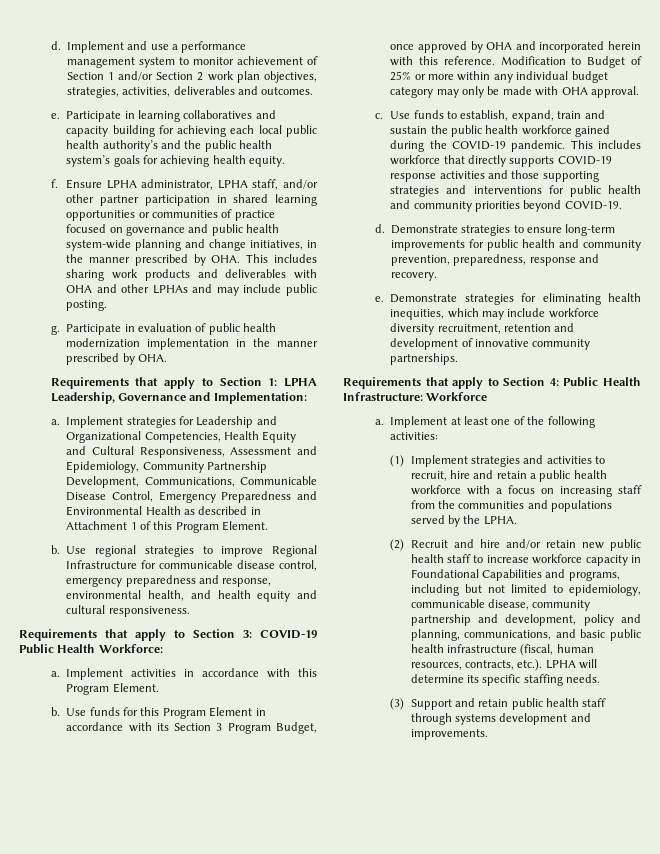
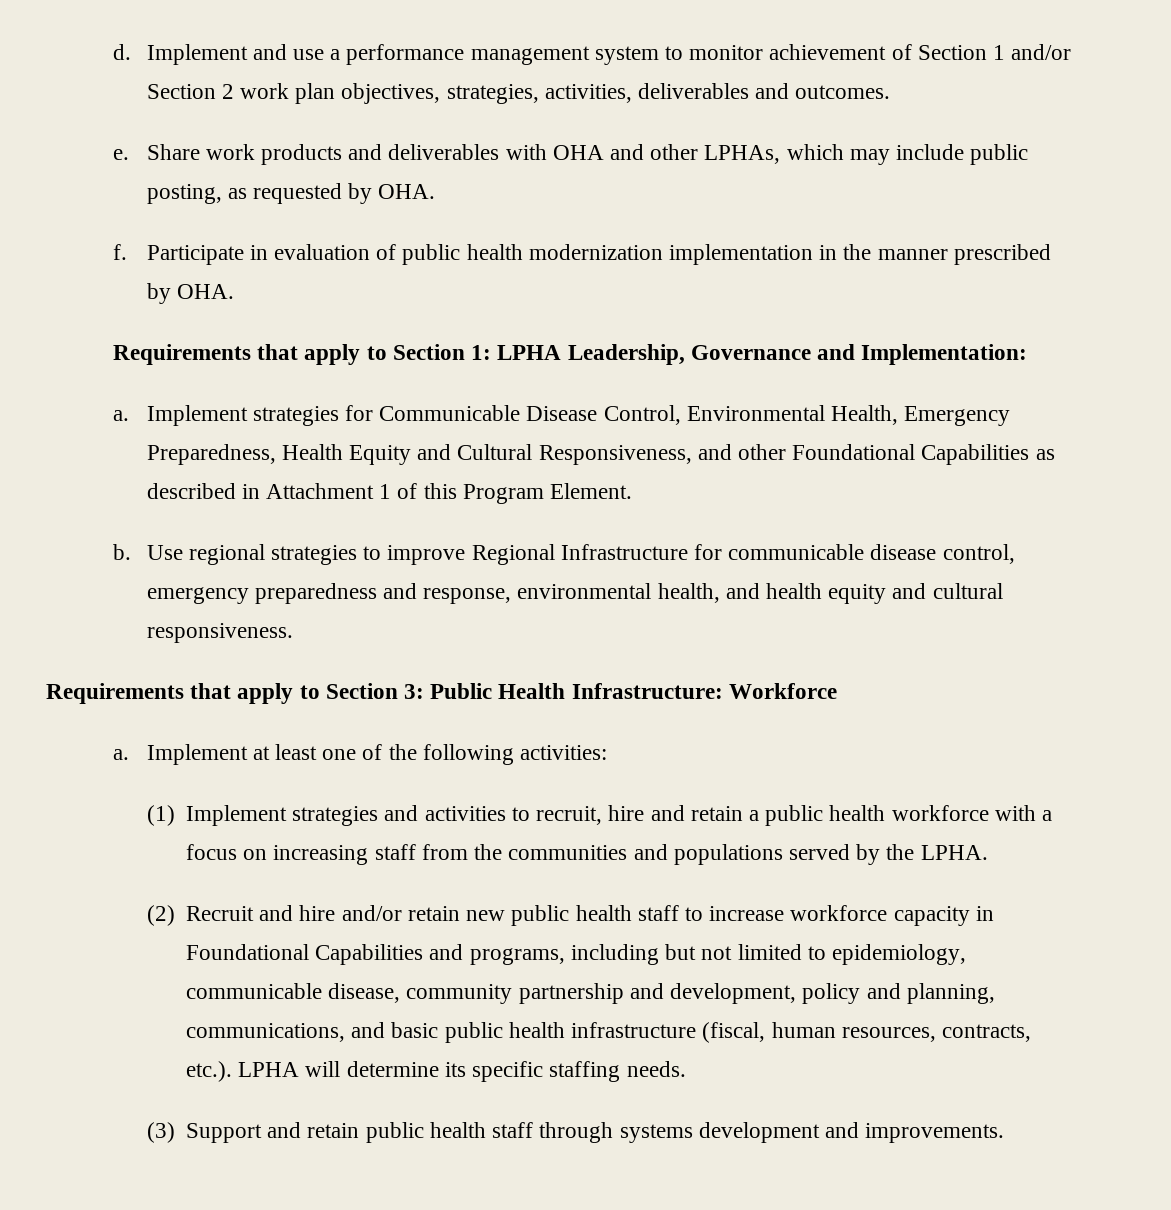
[66,110,276,122] [66,125,317,137] [66,140,273,152] [66,155,286,167] [50,179,318,190] [66,194,317,206] [66,209,275,221] [66,224,280,236] [66,239,318,251] [66,254,317,266] [66,269,105,281] Participate in learning collaboratives and capacity building for achieving each local public health authority’s and the public health system’s goals for achieving health equity. // f. Ensure LPHA administrator, LPHA staff, and/or other partner participation in shared learning opportunities or communities of practice focused on governance and public health system-wide planning and change initiatives, in the manner prescribed by OHA. This includes sharing -> [146,144,200,160] Share
[152,284,213,294] LPHAs and -> [704,144,844,164] LPHAs, which
[66,300,108,311] [50,325,60,335] posting. // g. -> [146,183,436,204] [113,244,128,260] posting, as requested by OHA. // f.
[196,416,277,428] [66,431,221,443] Leadership and Organizational Competencies, -> [379,405,1011,426] [146,444,276,465] Communicable Disease Control, Environmental Health, Emergency Preparedness,
[230,446,317,455] [66,461,268,473] [66,476,317,488] [66,491,317,503] [66,506,181,516] Assessment and Epidemiology, Community Partnership Development, Communications, Communicable Disease Control, Emergency Preparedness and Environmental Health -> [697,444,1030,465] and other Foundational Capabilities
[260,630,317,639] [19,644,163,654] [50,668,318,680] [66,683,159,695] [50,707,266,719] [66,722,317,734] [390,41,641,53] [390,56,642,68] [390,71,608,83] [390,86,639,98] [374,110,605,122] [390,125,611,137] [390,140,641,152] [390,155,612,167] [390,170,599,182] [390,185,641,197] [390,200,622,212] [374,224,616,236] [390,239,641,251] [390,254,599,266] [390,272,437,281] [374,293,641,305] [390,308,599,320] [390,323,575,335] [390,338,591,350] [390,353,459,365] [343,377,559,389] COVID-19 Public Health Workforce: // a. Implement activities in accordance with this Program Element. // b. Use funds for this Program Element in accordance with its Section 3 Program Budget, once approved by OHA and incorporated herein with this reference. Modification to Budget of 25% or more within any individual budget category may only be made with OHA approval. // c. Use funds to establish, expand, train and sustain the public health workforce gained during the COVID-19 pandemic. This includes workforce that directly supports COVID-19 response activities and those supporting strategies and interventions for public health and community priorities beyond COVID-19. // d. Demonstrate strategies to ensure long-term improvements for public health and community prevention, preparedness, response and recovery. // e. Demonstrate strategies for eliminating health inequities, which may include workforce diversity recruitment, retention and development of innovative community partnerships. // Requirements that apply to Section 4: -> (425, 691) none

